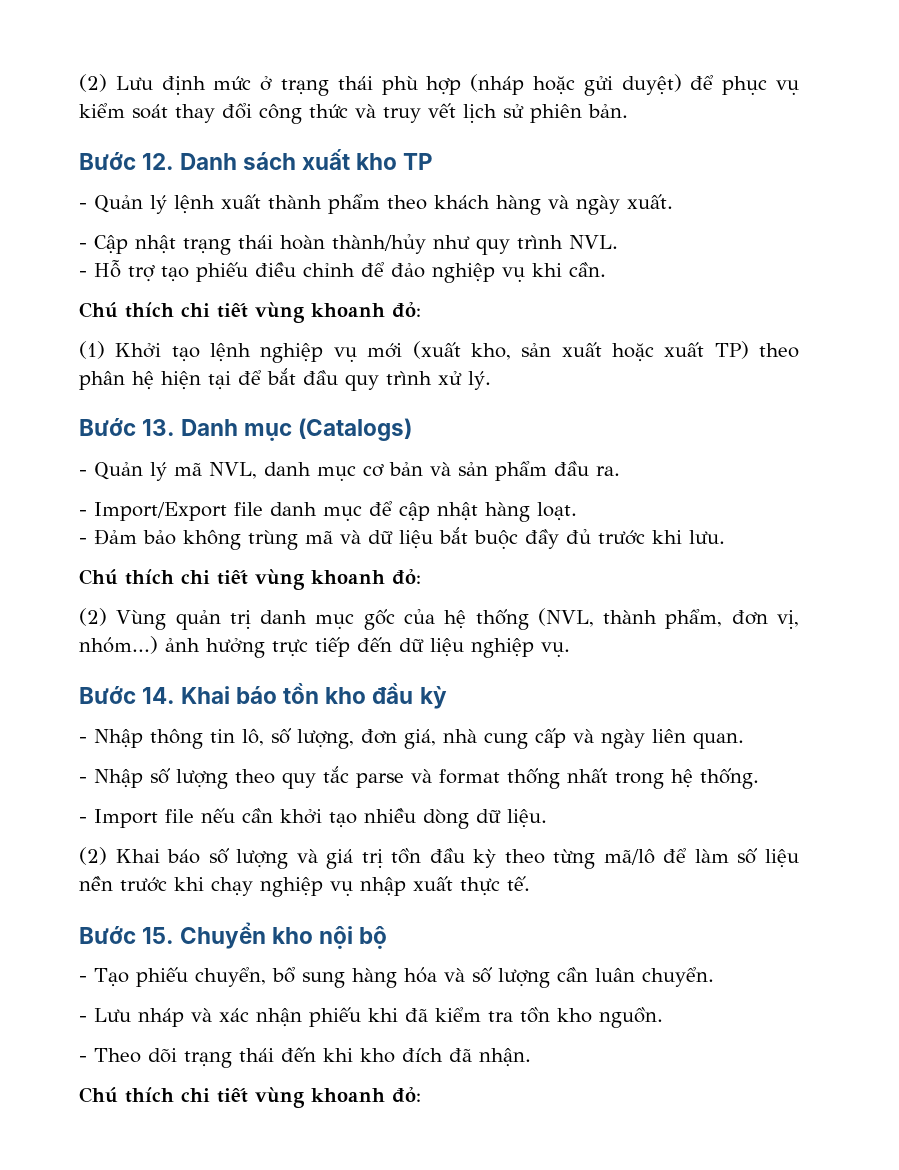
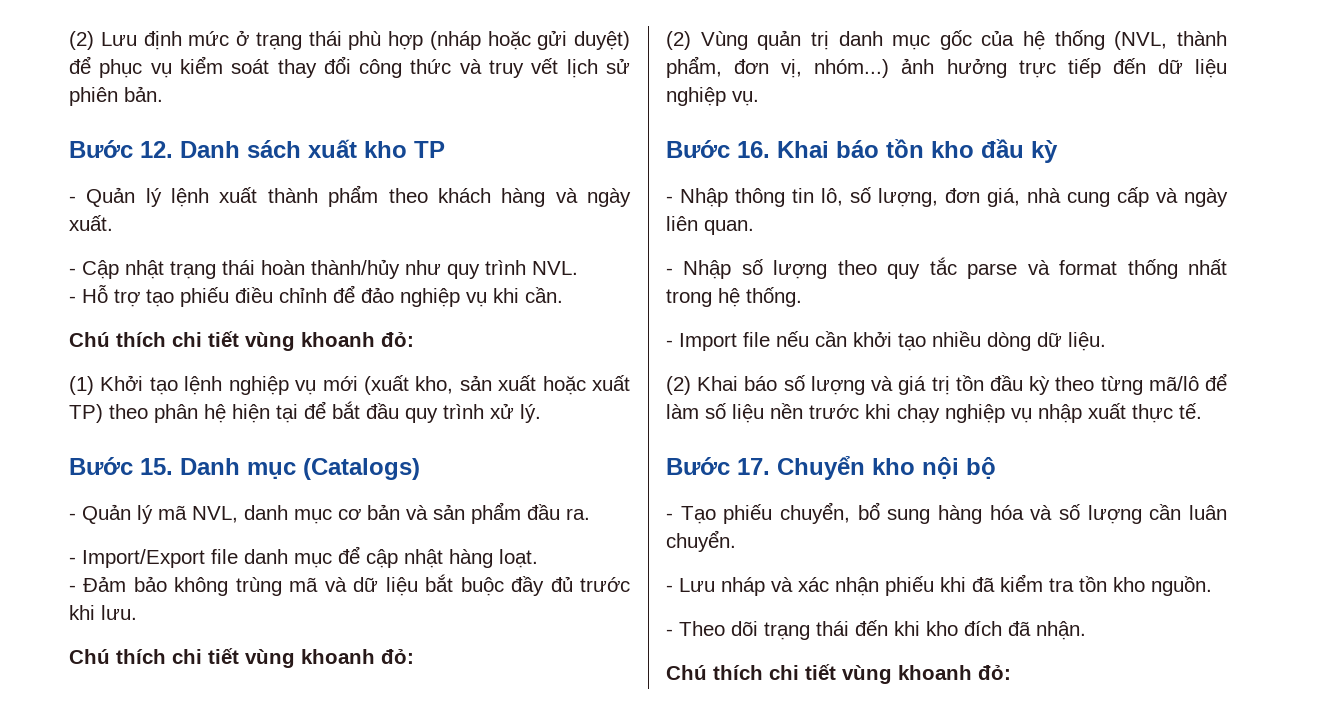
[142,419,176,436] 13. -> [140,458,173,475] 15.
[142,687,176,704] 14. -> [737,141,770,158] 16.
[142,927,175,944] 15. -> [737,458,770,475] 17.

